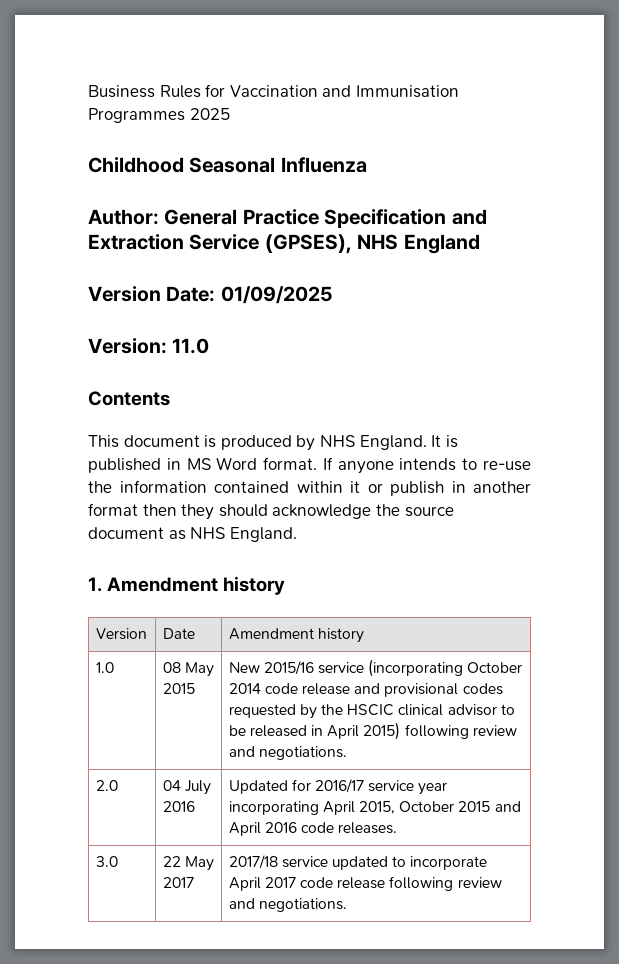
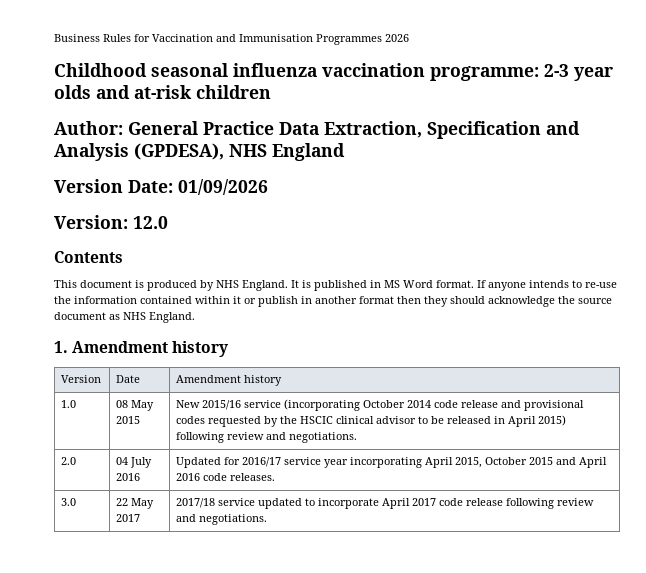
[189,108,230,120] 2025 -> [385,34,409,42] 2026
[189,157,367,173] [88,209,487,228] [88,234,352,254] Seasonal Influenza // Author: General Practice Specification and Extraction Service (GPSES), -> [151,63,613,81] [54,85,271,99] [54,121,580,139] [54,143,224,161] seasonal influenza vaccination programme: 2-3 year olds and at-risk children // Author: General Practice Data Extraction, Specification and Analysis (GPDESA),
[220,286,333,304] 01/09/2025 -> [178,179,268,195] 01/09/2026
[172,338,210,354] 11.0 -> [133,216,168,229] 12.0

